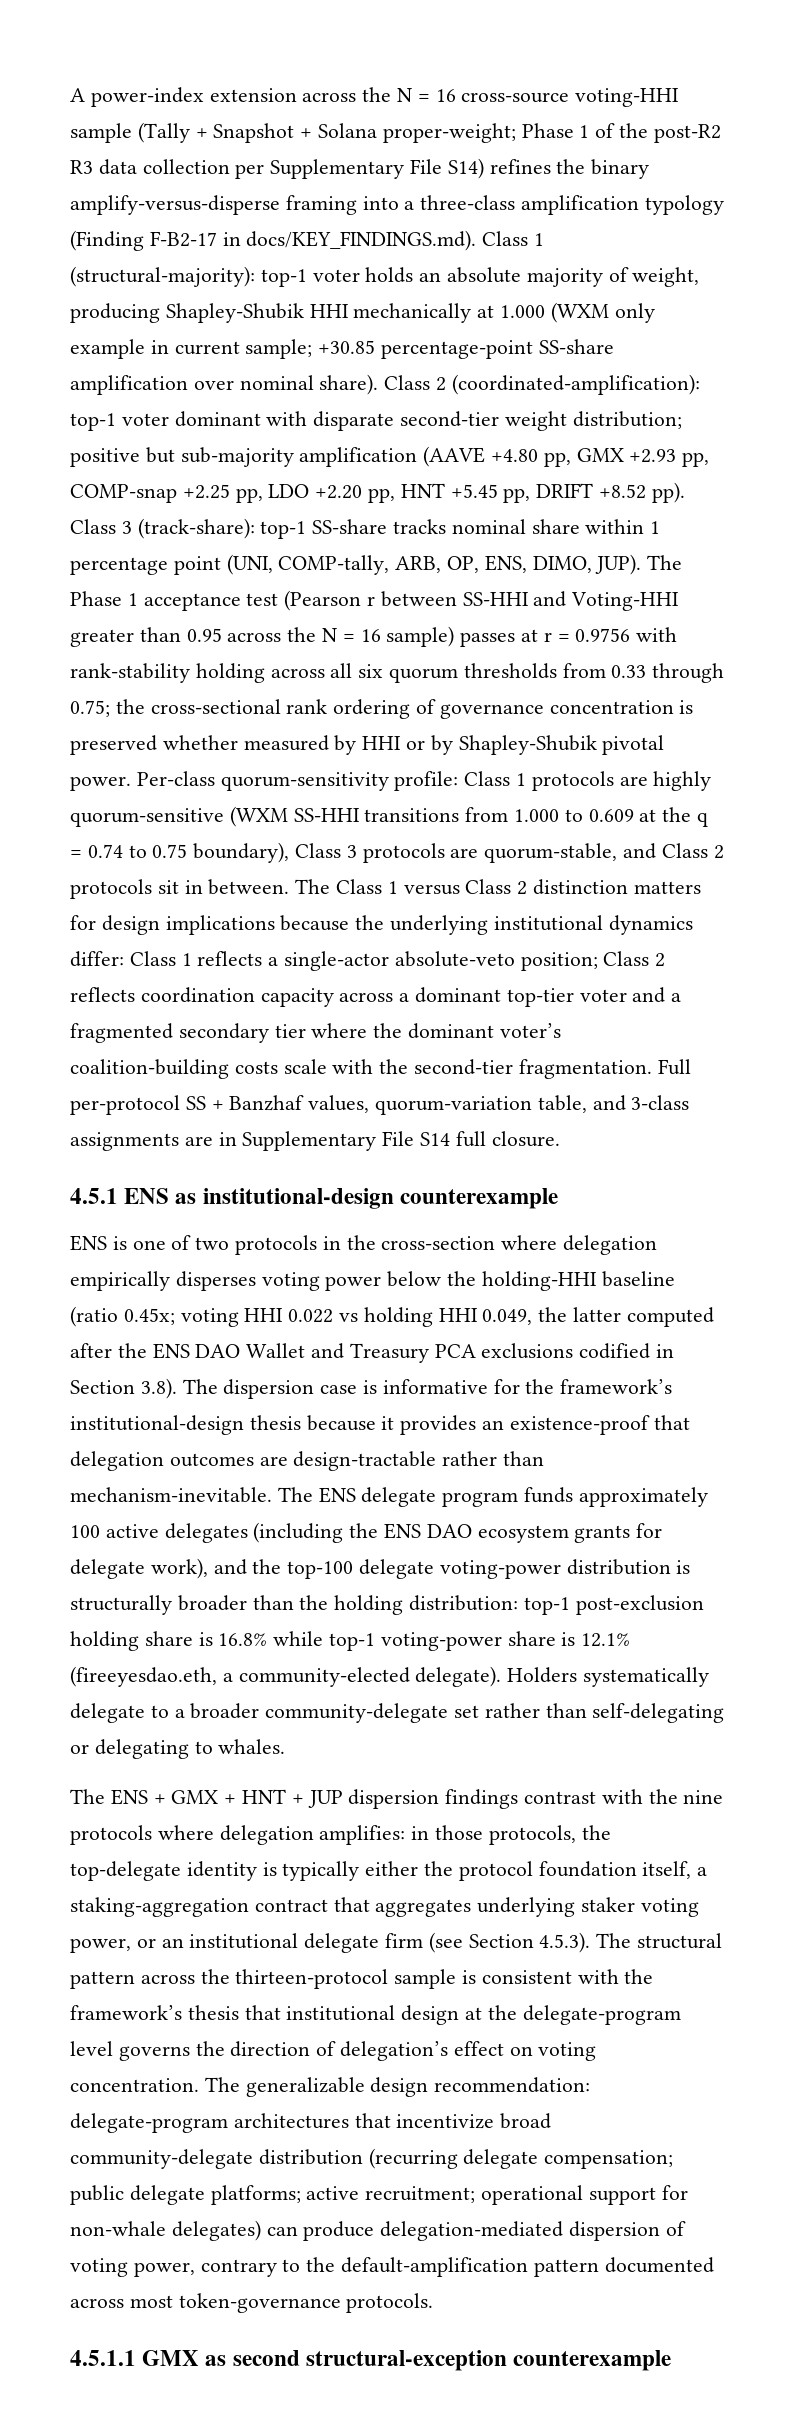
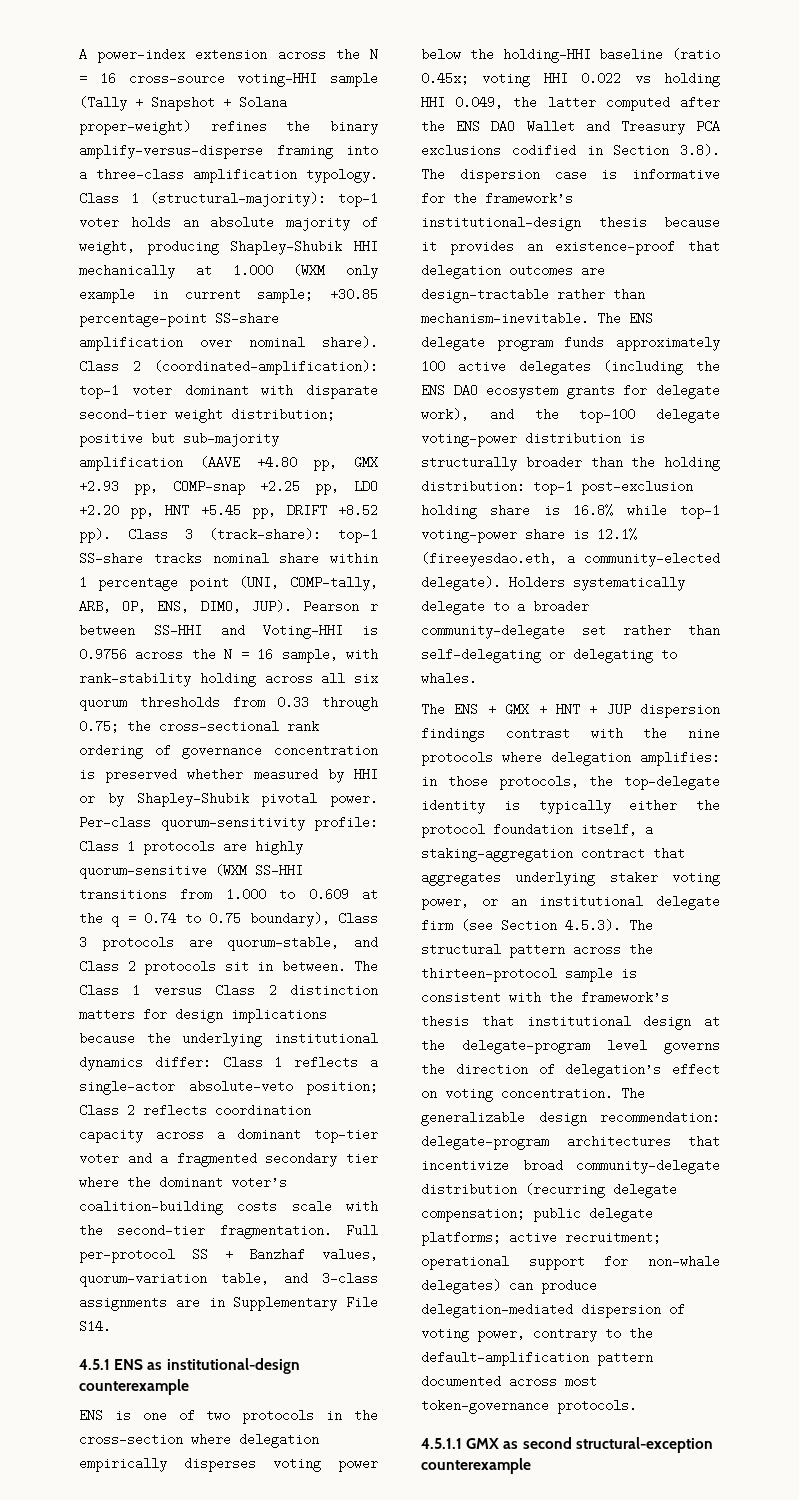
[382,123,721,143] [70,158,484,179] proper-weight; Phase 1 of the post-R2 R3 data collection per Supplementary File S14) -> [79,120,191,135] proper-weight)
[644,195,724,215] [70,230,477,251] typology (Finding F-B2-17 in docs/KEY_FINDINGS.md). -> [306,168,378,183] typology.
[647,555,683,570] [70,590,362,611] The Phase 1 acceptance test (Pearson -> [302,600,359,613] Pearson
[70,626,631,647] greater than 0.95 across the N = 16 sample) passes at r = 0.9756 -> [362,626,378,635] [79,648,338,663] is 0.9756 across the N = 16 sample,
[420,1131,560,1147] S14 full closure. -> [79,1320,111,1333] S14.

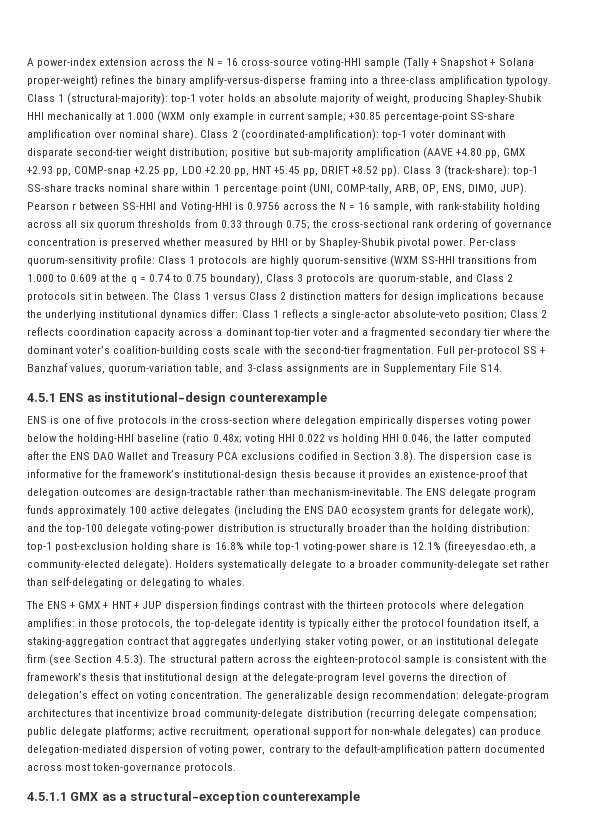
[206,1411,231,1420] two -> [97,415,115,424] five
[421,72,469,85] 0.45x; -> [212,434,242,444] 0.48x;
[455,96,504,109] 0.049, -> [402,434,433,444] 0.046,
[688,727,720,740] nine -> [347,601,385,609] thirteen
[421,967,557,982] thirteen-protocol -> [312,655,401,665] eighteen-protocol
[522,1437,572,1449] second -> [119,794,128,801] a

